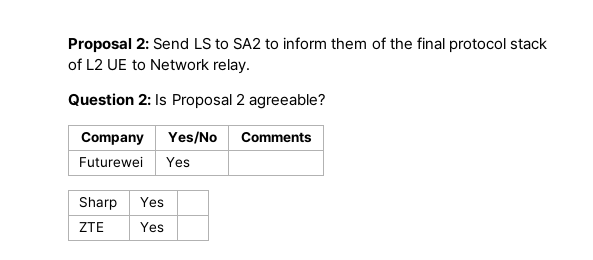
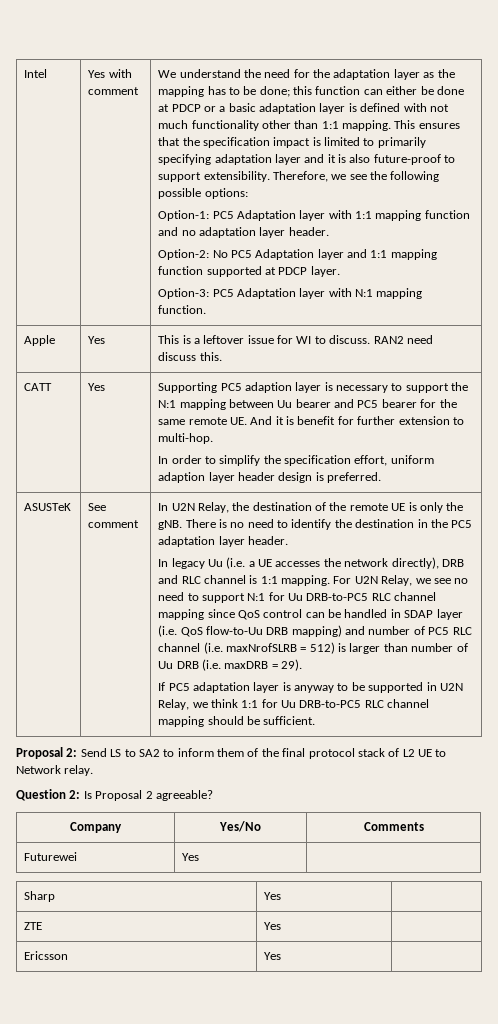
(68, 45) none -> [24,69,48,78] [88,69,132,78] [88,87,140,95] [158,69,455,80] [158,86,464,97] [158,103,449,114] [158,120,460,131] [158,137,426,148] [158,154,456,165] [158,171,440,182] [158,188,248,199] [158,210,470,221] [158,227,329,238] [158,249,437,260] [158,266,340,277] [158,288,423,299] [158,305,207,314] [24,335,56,346] [88,336,106,344] [158,335,433,344] [158,352,222,361] [24,383,53,391] [88,383,106,391] [158,382,469,393] [158,399,457,410] [158,416,464,425] [158,433,214,444] [158,455,434,466] [158,472,382,483] [24,503,72,511] [88,503,107,511] [88,520,140,528] [158,502,464,513] [158,519,473,530] [158,536,288,547] [158,557,464,569] [158,575,469,586] [158,592,437,603] [158,609,463,620] [158,625,472,637] [158,642,468,654] [158,659,303,671] [158,682,463,693] [158,699,430,710] [158,716,316,727] Intel | Yes with comment | We understand the need for the adaptation layer as the mapping has to be done; this function can either be done at PDCP or a basic adaptation layer is defined with not much functionality other than 1:1 mapping. This ensures that the specification impact is limited to primarily specifying adaptation layer and it is also future-proof to support extensibility. Therefore, we see the following possible options: // Option-1: PC5 Adaptation layer with 1:1 mapping function and no adaptation layer header. // Option-2: No PC5 Adaptation layer and 1:1 mapping function supported at PDCP layer. // Option-3: PC5 Adaptation layer with N:1 mapping function. // Apple | Yes | This is a leftover issue for WI to discuss. RAN2 need discuss this. // CATT | Yes | Supporting PC5 adaption layer is necessary to support the N:1 mapping between Uu bearer and PC5 bearer for the same remote UE. And it is benefit for further extension to multi-hop. // In order to simplify the specification effort, uniform adaption layer header design is preferred. // ASUSTeK | See comment | In U2N Relay, the destination of the remote UE is only the gNB. There is no need to identify the destination in the PC5 adaptation layer header. // In legacy Uu (i.e. a UE accesses the network directly), DRB and RLC channel is 1:1 mapping. For U2N Relay, we see no need to support N:1 for Uu DRB-to-PC5 RLC channel mapping since QoS control can be handled in SDAP layer (i.e. QoS flow-to-Uu DRB mapping) and number of PC5 RLC channel (i.e. maxNrofSLRB = 512) is larger than number of Uu DRB (i.e. maxDRB = 29). // If PC5 adaptation layer is anyway to be supported in U2N Relay, we think 1:1 for Uu DRB-to-PC5 RLC channel mapping should be sufficient. //
(165, 227) none -> [24,951,69,960] [264,952,282,960] // Ericsson | Yes |

